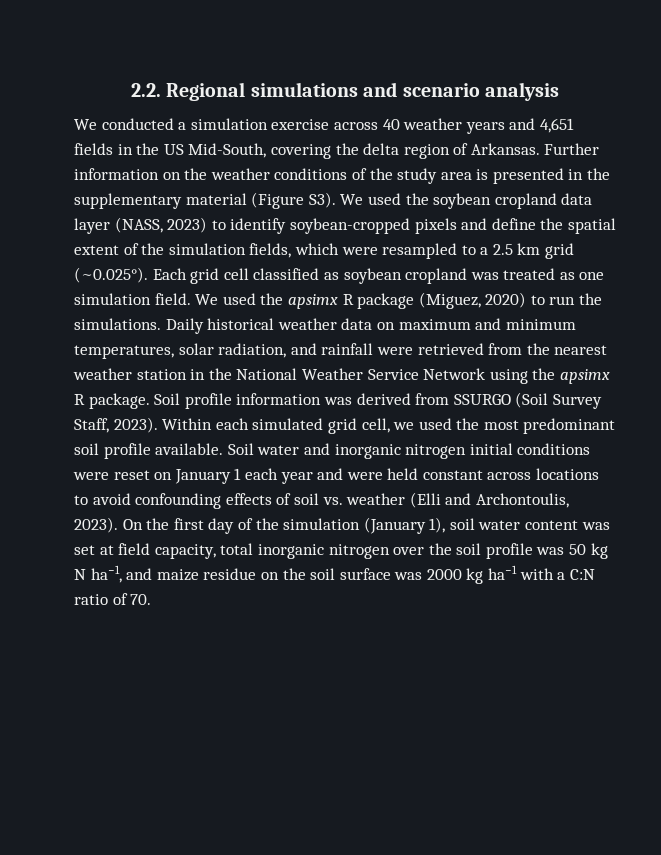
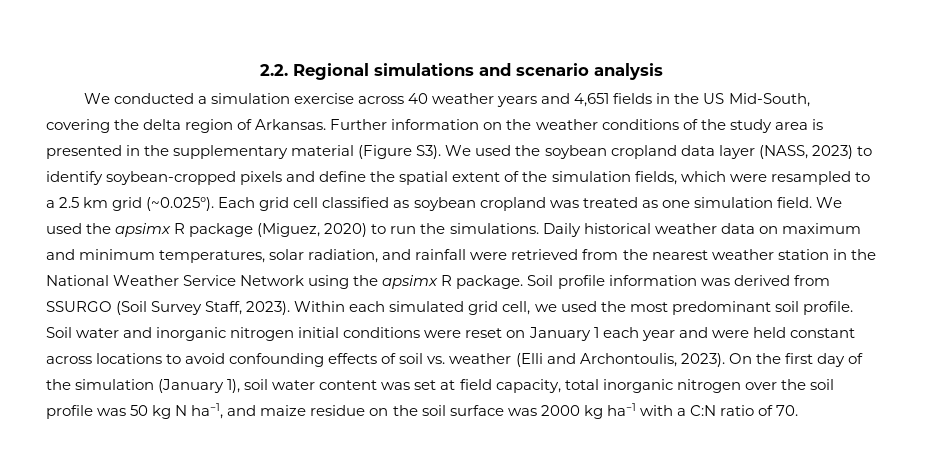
[103,443,224,459] profile available. -> [802,301,853,315] profile.

